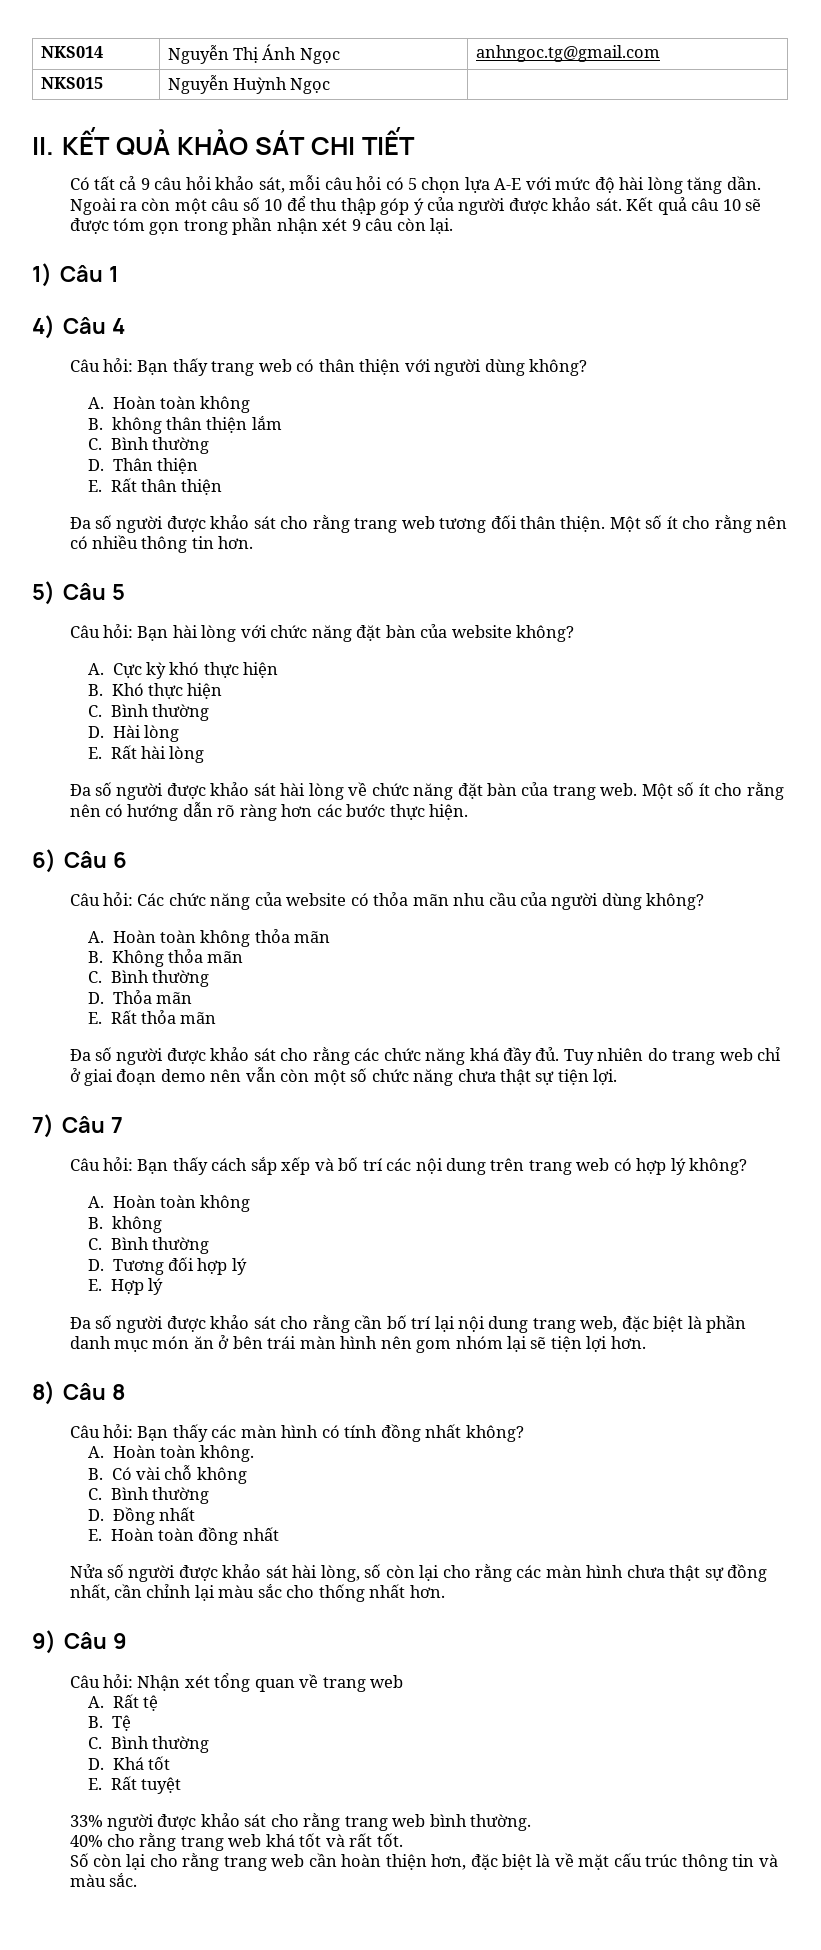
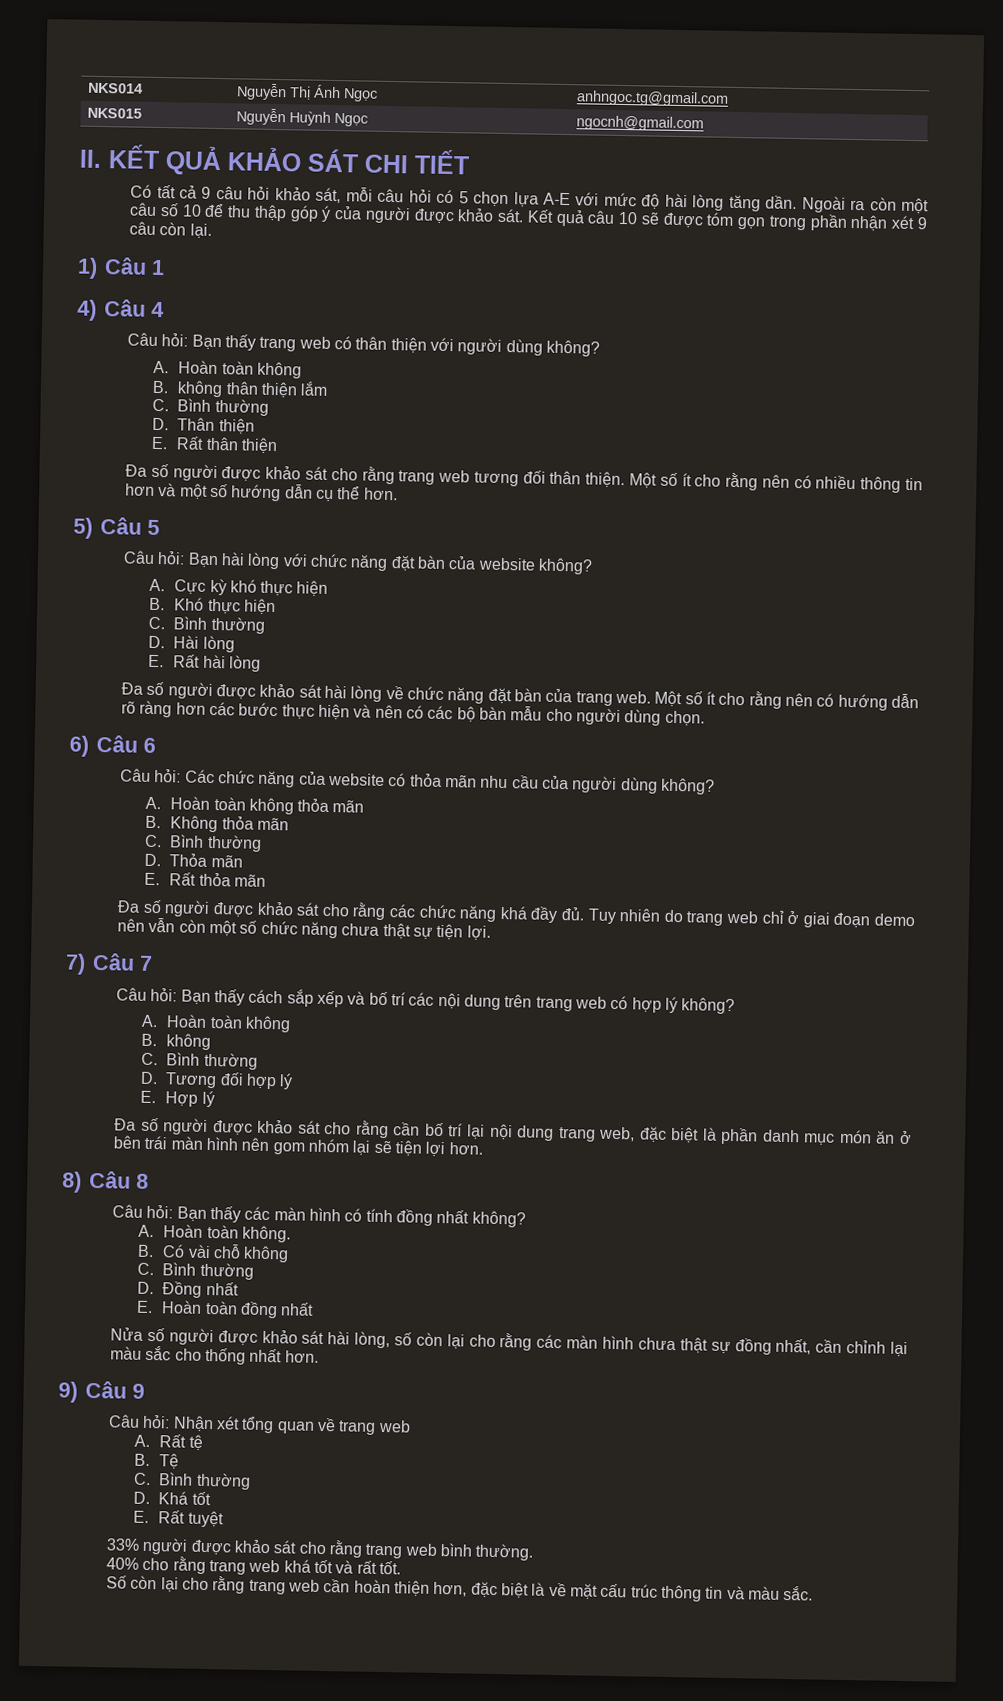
(331, 86) none -> [576,115,705,132] ngocnh@gmail.com
(214, 542) none -> [125,483,361,503] hơn và một số hướng dẫn cụ thể
[429,804,469,820] hiện. -> [318,703,705,727] hiện và nên có các bộ bàn mẫu cho người dùng chọn.

